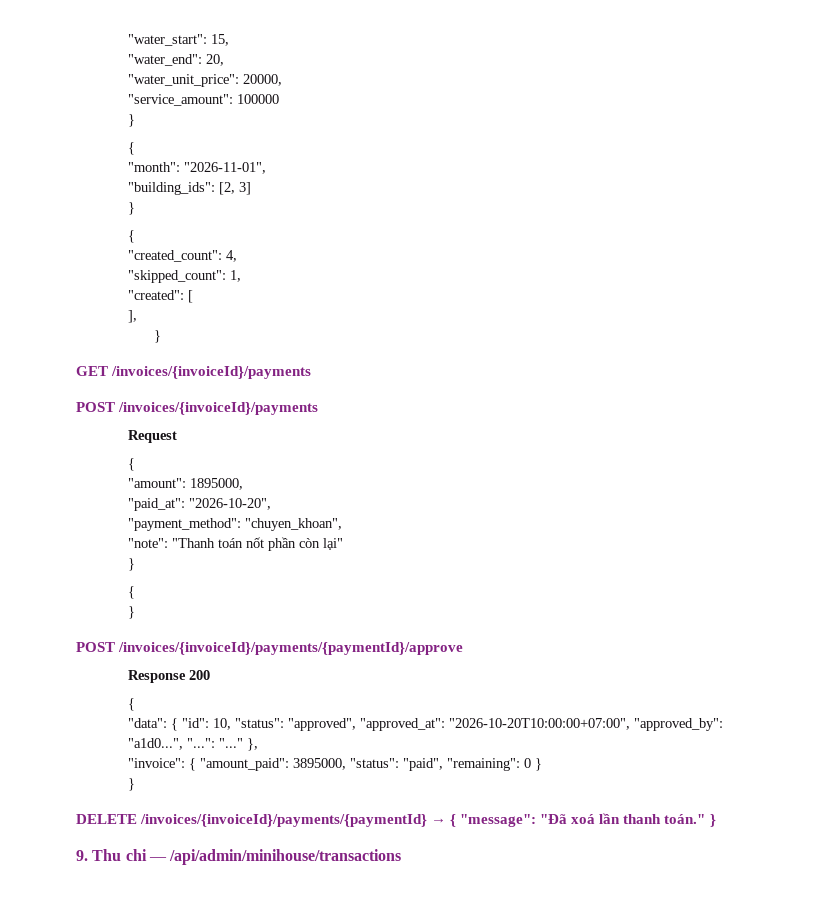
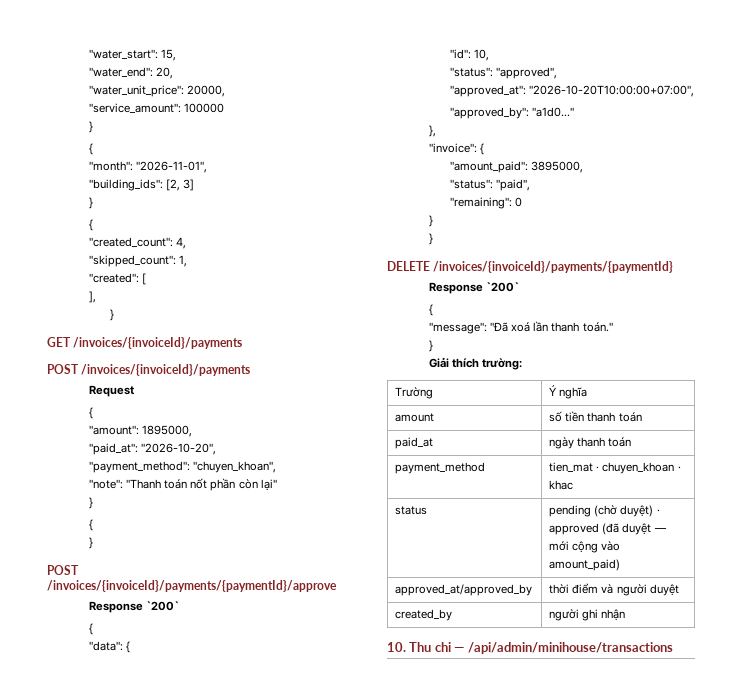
[188,670,210,680] 200 -> [146,601,180,611] `200`
(178, 724) none -> (131, 647) //
(231, 724) none -> (490, 55) //
(356, 724) none -> (558, 73) //
[633,718,723,731] [127,738,243,750] "approved_by": "a1d0...", "...": "..." -> [449,107,575,119] // "approved_by": "a1d0..." //
(196, 764) none -> (485, 149) //
(346, 764) none -> (584, 167) //
(443, 764) none -> (531, 185) //
(531, 763) none -> (523, 202) //
[431,814,457,827] → { -> [428,282,520,294] [428,304,433,316] // Response `200` // { //
[709,814,716,827] [76,850,88,861] } // 9. -> [428,340,433,352] [428,357,523,370] [395,387,434,399] [549,385,588,399] [395,413,435,422] [549,411,642,422] [395,437,434,449] [549,437,632,449] [395,462,486,474] [549,462,681,474] [549,480,574,490] [395,506,428,515] [549,505,660,517] [549,523,667,535] [549,541,621,553] [549,559,621,571] [395,584,533,596] [549,583,679,596] [395,609,453,621] [549,609,626,621] [387,642,406,652] // } // Giải thích trường: // Trường | Ý nghĩa // amount | số tiền thanh toán // paid_at | ngày thanh toán // payment_method | tien_mat · chuyen_khoan · khac // status | pending (chờ duyệt) · approved (đã duyệt — mới cộng vào amount_paid) // approved_at/approved_by | thời điểm và người duyệt // created_by | người ghi nhận // 10.

